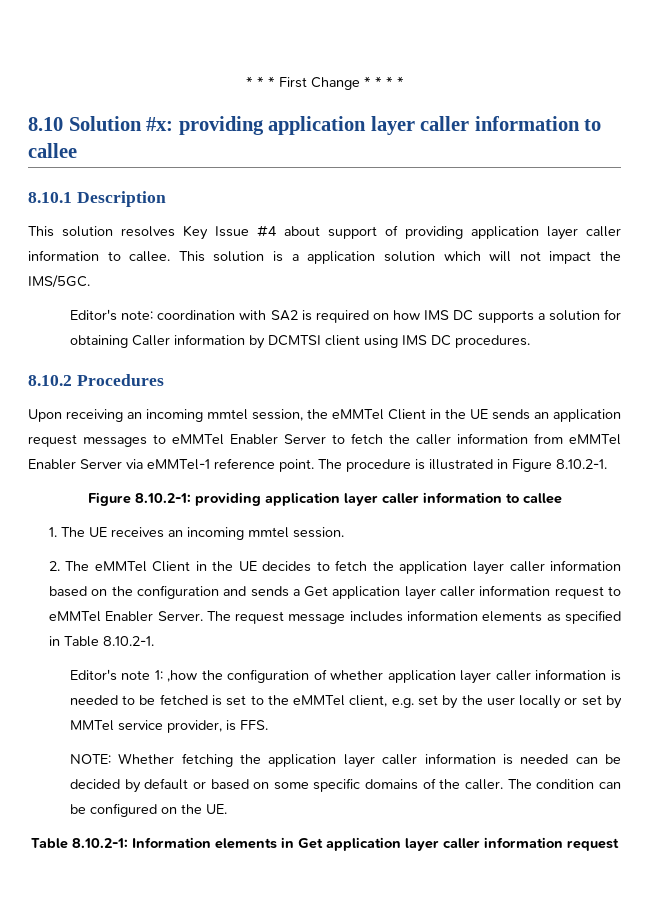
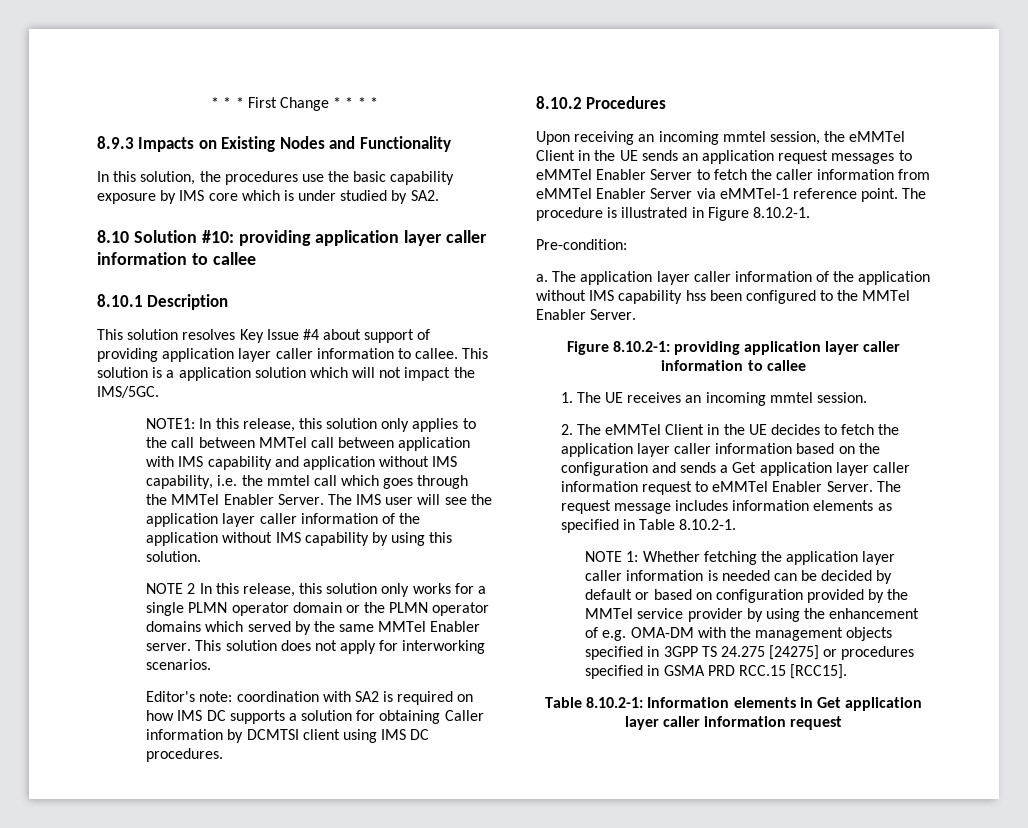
(404, 81) none -> [97,136,451,152] [97,171,455,185] [97,190,439,204] // 8.9.3 Impacts on Existing Nodes and Functionality // In this solution, the procedures use the basic capability exposure by IMS core which is under studied by SA2.
[146,117,174,131] #x: -> [201,230,234,243] #10:
(90, 281) none -> [146,418,476,432] [146,437,471,451] [146,456,458,470] [146,475,469,489] [146,494,492,505] [146,513,421,527] [146,532,453,546] [146,551,202,562] [146,583,487,597] [146,602,490,616] [146,621,481,635] [146,640,486,654] [146,659,212,670] // NOTE1: In this release, this solution only applies to the call between MMTel call between application with IMS capability and application without IMS capability, i.e. the mmtel call which goes through the MMTel Enabler Server. The IMS user will see the application layer caller information of the application without IMS capability by using this solution. // NOTE 2 In this release, this solution only works for a single PLMN operator domain or the PLMN operator domains which served by the same MMTel Enabler server. This solution does not apply for interworking scenarios.
(607, 464) none -> [536,239,627,250] [536,271,931,285] [536,290,911,304] [536,309,637,320] // Pre-condition: // a. The application layer caller information of the application without IMS capability hss been configured to the MMTel Enabler Server.
[69,669,622,684] [69,694,623,709] [69,720,268,733] [69,754,111,764] Editor's note 1: ,how the configuration of whether application layer caller information is needed to be fetched is set to the eMMTel client, e.g. set by the user locally or set by MMTel service provider, is FFS. // NOTE: -> [585,551,639,562] NOTE 1:
[273,778,621,792] [69,803,227,817] some specific domains of the caller. The condition can be configured on the UE. -> [715,589,909,603] [585,608,920,622] [585,627,893,641] [585,645,915,660] [585,664,848,679] configuration provided by the MMTel service provider by using the enhancement of e.g. OMA-DM with the management objects specified in 3GPP TS 24.275 [24275] or procedures specified in GSMA PRD RCC.15 [RCC15].

